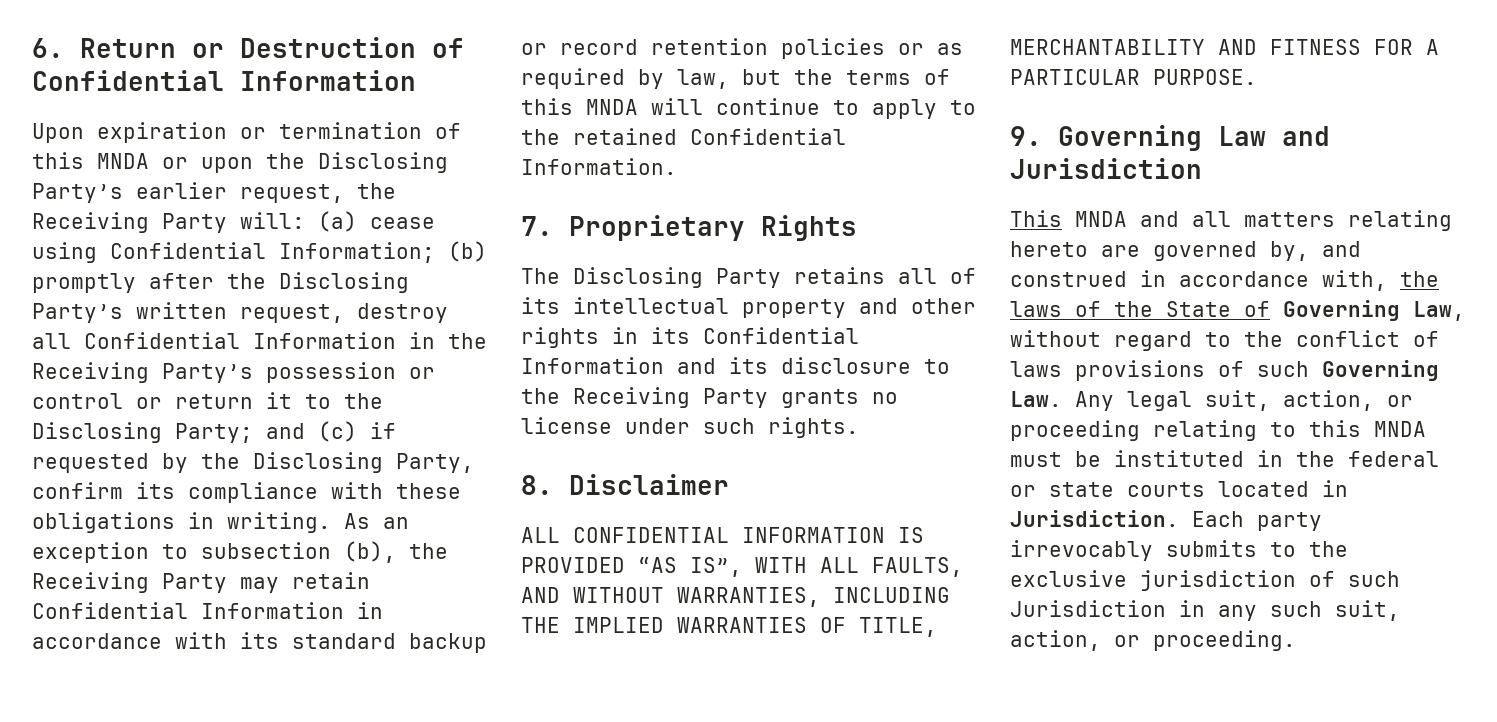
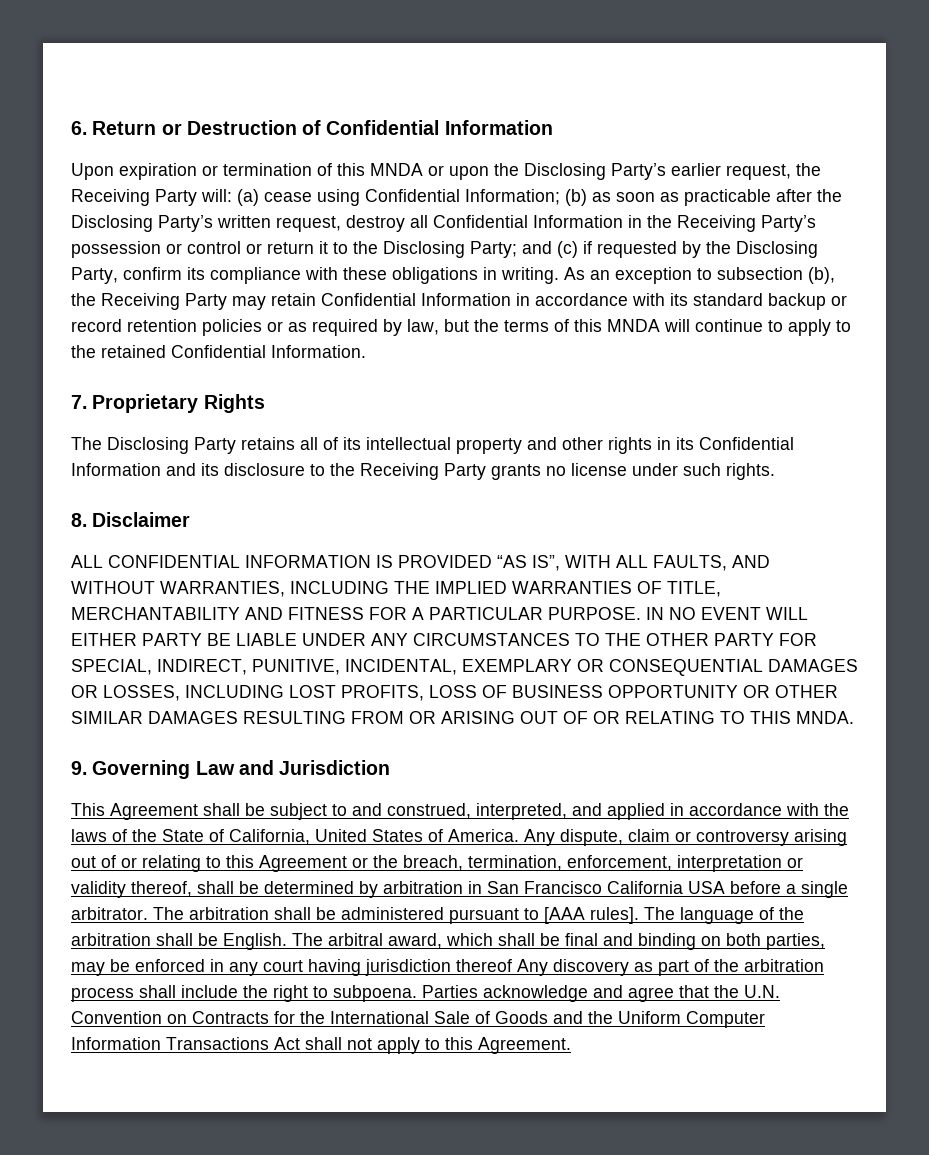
[32,273,136,293] promptly -> [592,189,771,206] as soon as practicable
(1257, 77) none -> [646,607,808,620] [71,633,817,646] [71,659,858,676] [71,685,838,701] [71,711,854,724] IN NO EVENT WILL EITHER PARTY BE LIABLE UNDER ANY CIRCUMSTANCES TO THE OTHER PARTY FOR SPECIAL, INDIRECT, PUNITIVE, INCIDENTAL, EXEMPLARY OR CONSEQUENTIAL DAMAGES OR LOSSES, INCLUDING LOST PROFITS, LOSS OF BUSINESS OPPORTUNITY OR OTHER SIMILAR DAMAGES RESULTING FROM OR ARISING OUT OF OR RELATING TO THIS MNDA.
[1075,210,1452,231] [1010,241,1361,261] [1010,270,1387,291] MNDA and all matters relating hereto are governed by, and construed in accordance with, -> [110,803,819,820] Agreement shall be subject to and construed, interpreted, and applied in accordance with
[1283,300,1465,321] [1010,330,1439,351] [1010,360,1439,381] [1010,390,1413,411] [1010,420,1426,441] [1010,450,1439,467] [1010,480,1348,497] [1010,510,1322,531] [1010,540,1348,561] [1010,570,1400,591] [1010,600,1400,621] [1010,630,1296,651] Governing Law, without regard to the conflict of laws provisions of such Governing Law. Any legal suit, action, or proceeding relating to this MNDA must be instituted in the federal or state courts located in Jurisdiction. Each party irrevocably submits to the exclusive jurisdiction of such Jurisdiction in any such suit, action, or proceeding. -> [229,829,847,846] [71,855,803,872] [71,881,848,898] [71,907,804,924] [71,933,825,950] [71,959,824,976] [71,985,780,1002] [71,1011,765,1028] [71,1037,571,1054] California, United States of America. Any dispute, claim or controversy arising out of or relating to this Agreement or the breach, termination, enforcement, interpretation or validity thereof, shall be determined by arbitration in San Francisco California USA before a single arbitrator. The arbitration shall be administered pursuant to [AAA rules]. The language of the arbitration shall be English. The arbitral award, which shall be final and binding on both parties, may be enforced in any court having jurisdiction thereof Any discovery as part of the arbitration process shall include the right to subpoena. Parties acknowledge and agree that the U.N. Convention on Contracts for the International Sale of Goods and the Uniform Computer Information Transactions Act shall not apply to this Agreement.

